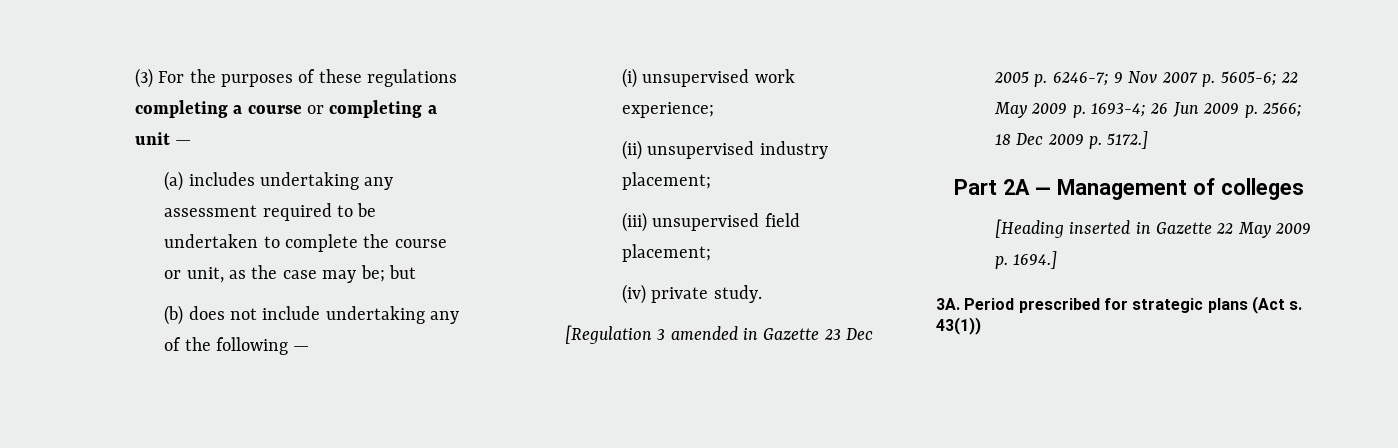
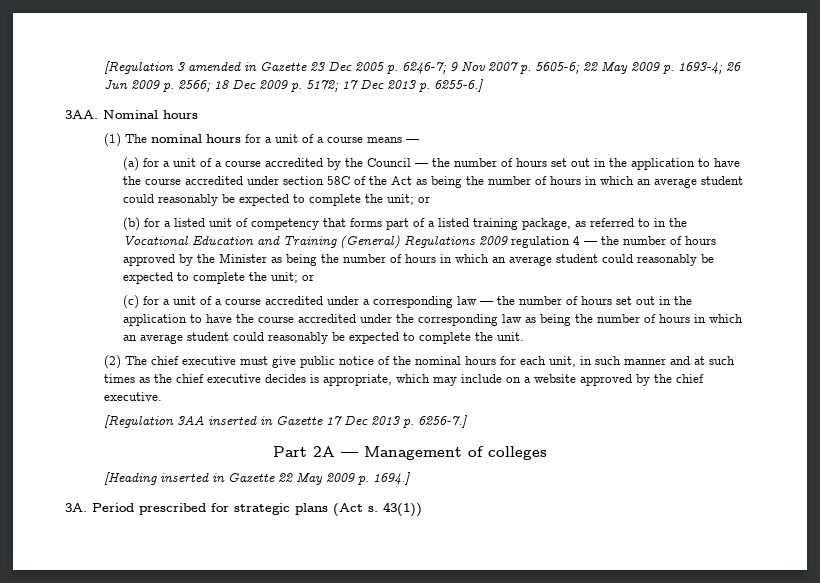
[134,68,458,88] [134,100,437,118] [134,132,192,145] [164,171,394,191] [164,203,377,221] [164,234,447,252] [164,265,416,283] [164,305,460,325] [164,337,310,355] [621,68,795,88] [621,102,714,118] [621,140,828,160] [621,172,711,190] [621,212,800,232] [621,244,711,262] [621,284,762,304] (3) For the purposes of these regulations completing a course or completing a unit — // (a) includes undertaking any assessment required to be undertaken to complete the course or unit, as the case may be; but // (b) does not include undertaking any of the following — // (i) unsupervised work experience; // (ii) unsupervised industry placement; // (iii) unsupervised field placement; // (iv) private study. // -> (103, 67) none
[1107,131,1149,149] 5172.] -> [305,79,483,92] [65,110,198,119] [103,133,419,147] [123,157,741,171] [123,176,744,188] [123,194,431,206] [123,217,688,231] [123,235,717,249] [123,253,715,266] [123,272,315,284] [123,295,693,309] [123,314,744,326] [123,332,525,344] [103,355,735,369] [103,374,704,386] [103,392,162,401] [103,415,467,428] 5172; 17 Dec 2013 p. 6255-6.] // 3AA. Nominal hours // (1) The nominal hours for a unit of a course means — // (a) for a unit of a course accredited by the Council — the number of hours set out in the application to have the course accredited under section 58C of the Act as being the number of hours in which an average student could reasonably be expected to complete the unit; or // (b) for a listed unit of competency that forms part of a listed training package, as referred to in the Vocational Education and Training (General) Regulations 2009 regulation 4 — the number of hours approved by the Minister as being the number of hours in which an average student could reasonably be expected to complete the unit; or // (c) for a unit of a course accredited under a corresponding law — the number of hours set out in the application to have the course accredited under the corresponding law as being the number of hours in which an average student could reasonably be expected to complete the unit. // (2) The chief executive must give public notice of the nominal hours for each unit, in such manner and at such times as the chief executive decides is appropriate, which may include on a website approved by the chief executive. // [Regulation 3AA inserted in Gazette 17 Dec 2013 p. 6256-7.]

